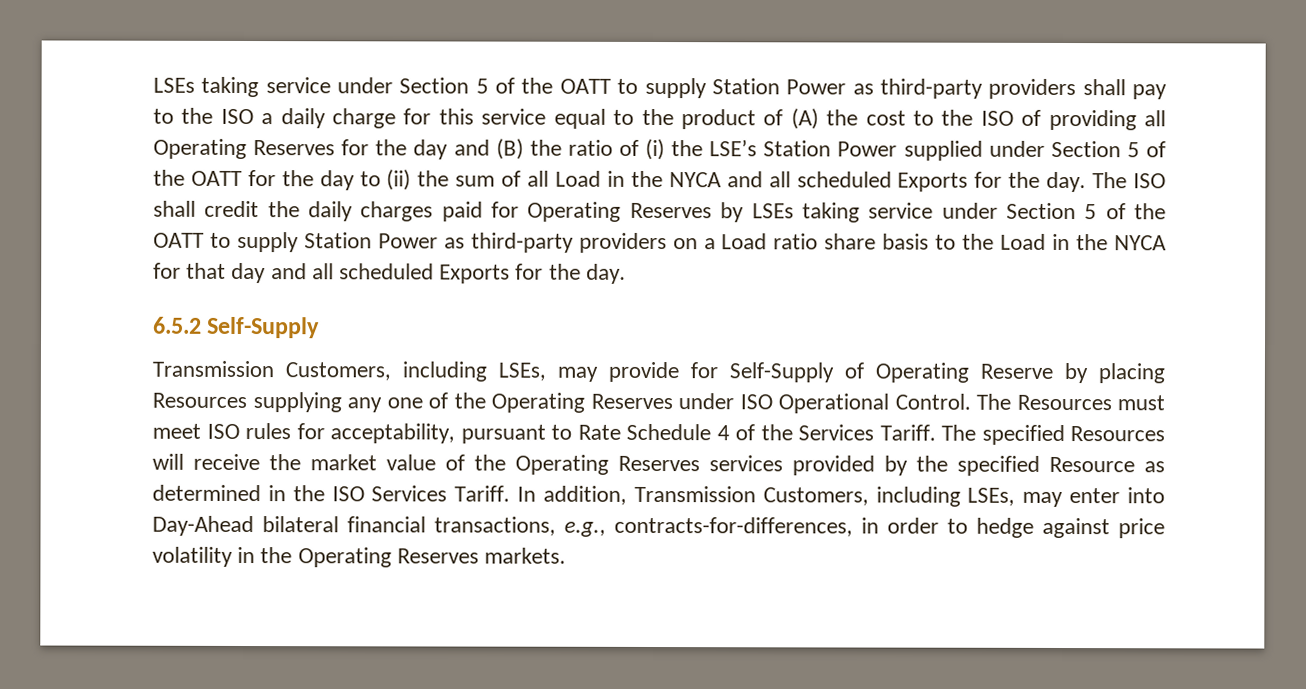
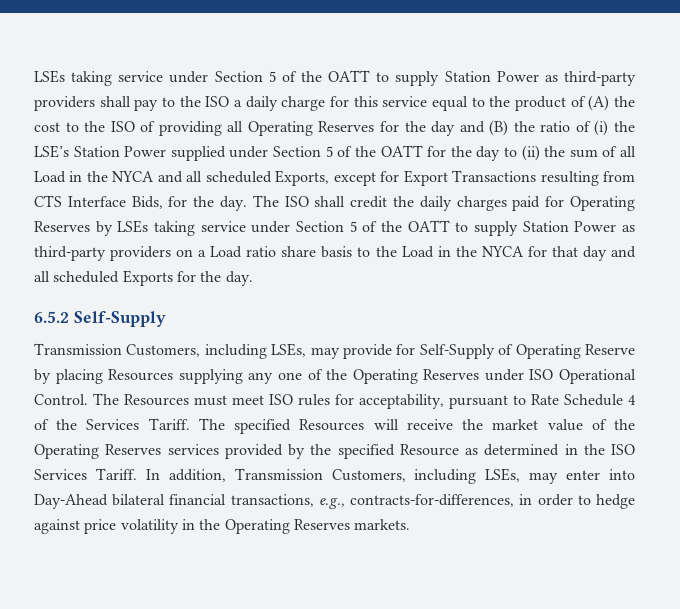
[897,172,969,192] Exports -> [275,170,635,186] [34,195,163,209] Exports, except for Export Transactions resulting from CTS Interface Bids,

